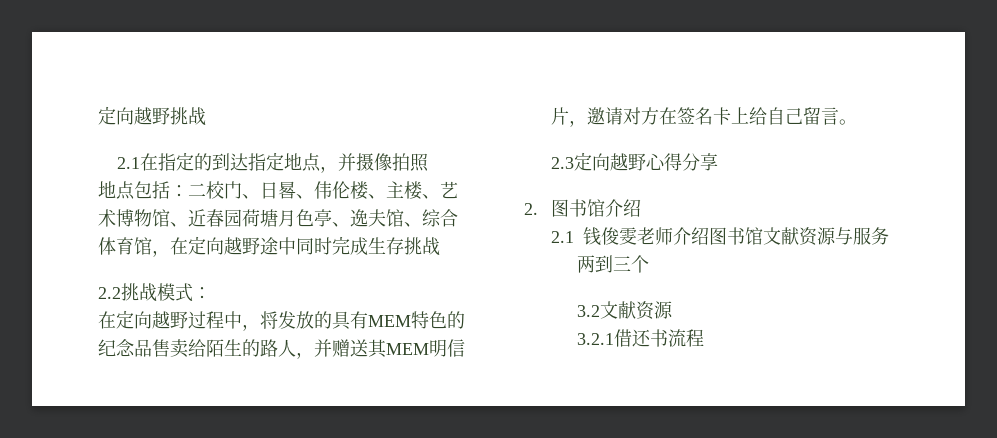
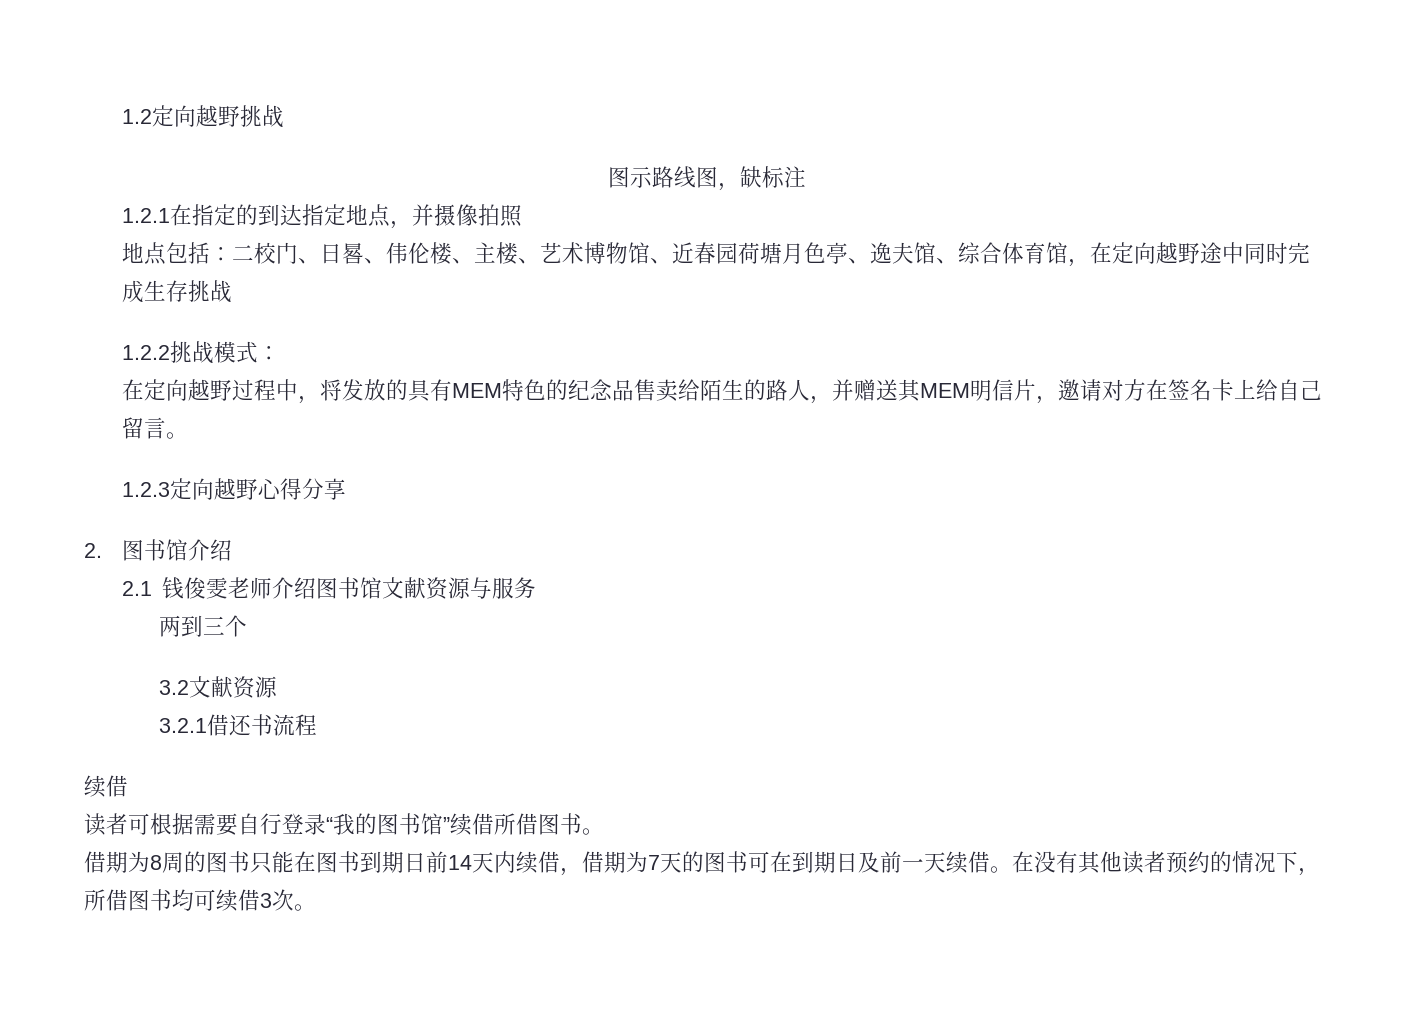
(97, 115) none -> [121,109,152,124] 1.2
[116,157,140,169] 2.1 -> [608,166,806,191] [121,208,170,223] 图示路线图，缺标注 // 1.2.1
[97,287,121,299] 2.2 -> [121,345,170,360] 1.2.2
[550,157,574,169] 2.3 -> [121,482,170,497] 1.2.3
(705, 338) none -> [84,775,128,798] [84,813,604,836] [84,851,1320,876] [84,889,316,912] // 续借 // 读者可根据需要自行登录“我的图书馆”续借所借图书。 // 借期为8周的图书只能在图书到期日前14天内续借，借期为7天的图书可在到期日及前一天续借。在没有其他读者预约的情况下，所借图书均可续借3次。

